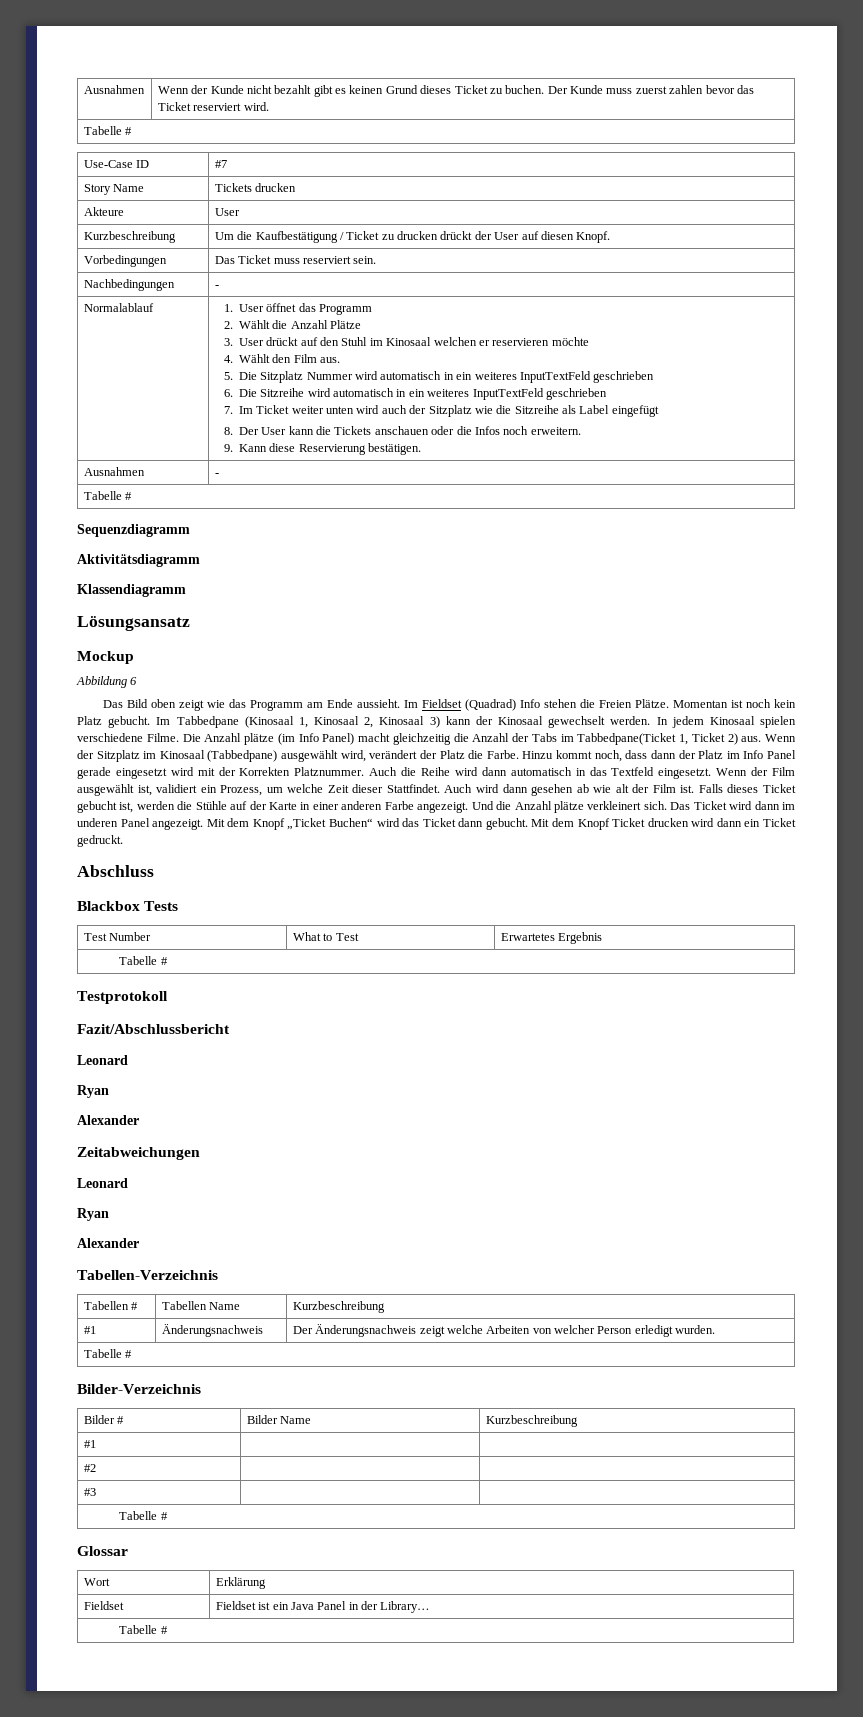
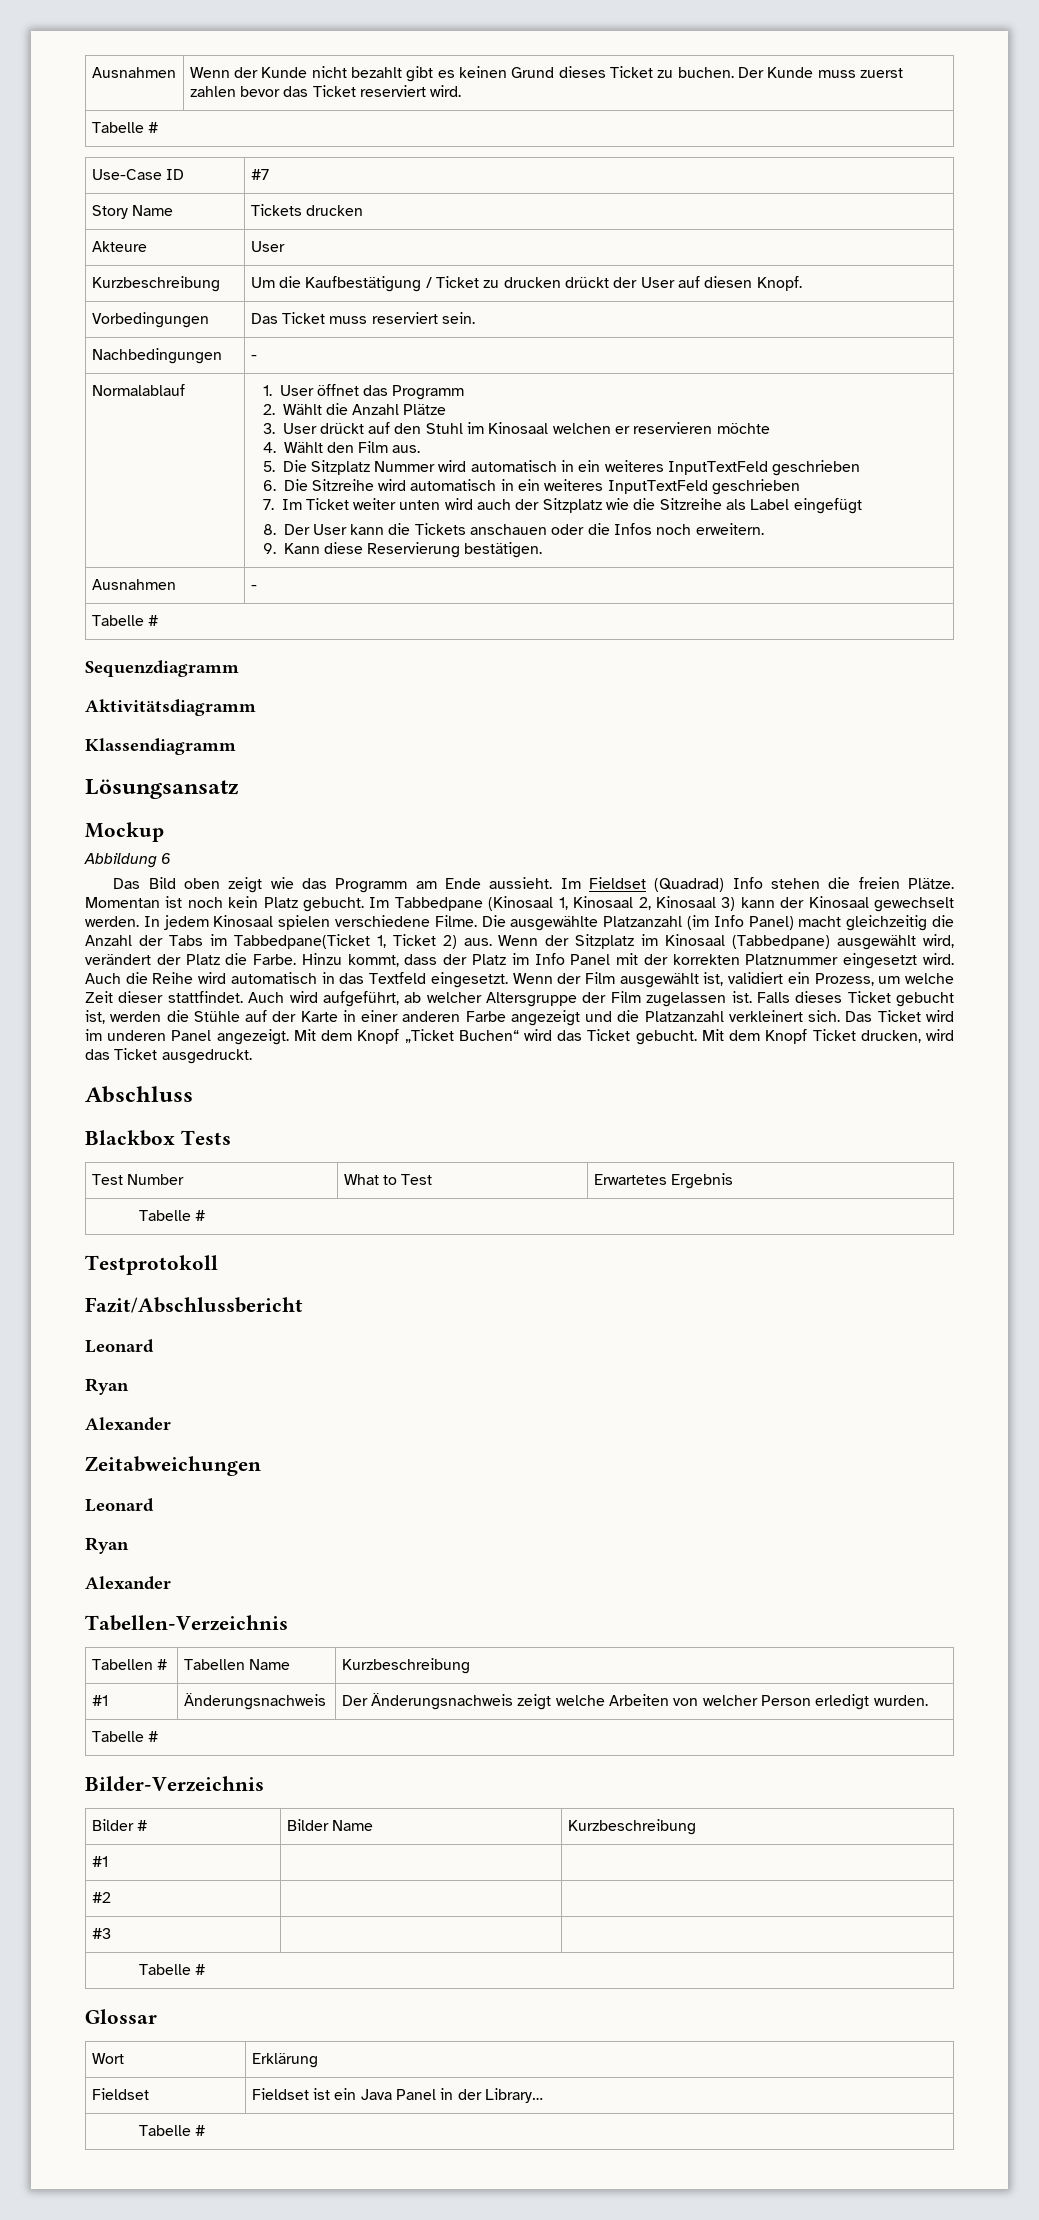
[598,700,632,708] Freien -> [858,877,900,889] freien
[204,733,274,745] Anzahl plätze -> [510,916,683,931] ausgewählte Platzanzahl
[556,750,676,762] kommt noch, dass dann -> [347,954,438,967] kommt, dass
[77,767,365,779] gerade eingesetzt wird mit der Korrekten Platznummer. -> [616,953,955,969] mit der korrekten Platznummer eingesetzt wird.
[481,767,507,776] dann -> (227, 978) none
[386,784,440,793] Stattfindet. -> [167,991,243,1003] stattfindet.
[502,784,676,796] dann gesehen ab wie alt der Film -> [322,991,727,1007] aufgeführt, ab welcher Altersgruppe der Film zugelassen
[417,801,584,813] angezeigt. Und die Anzahl plätze -> [510,1010,724,1026] angezeigt und die Platzanzahl
[754,801,780,810] dann -> (955, 1016) none
[458,818,484,827] dann -> (631, 1035) none
[647,818,796,827] [77,835,123,847] drucken wird dann ein Ticket gedruckt. -> [860,1029,954,1043] [85,1048,252,1064] drucken, wird das Ticket ausgedruckt.

